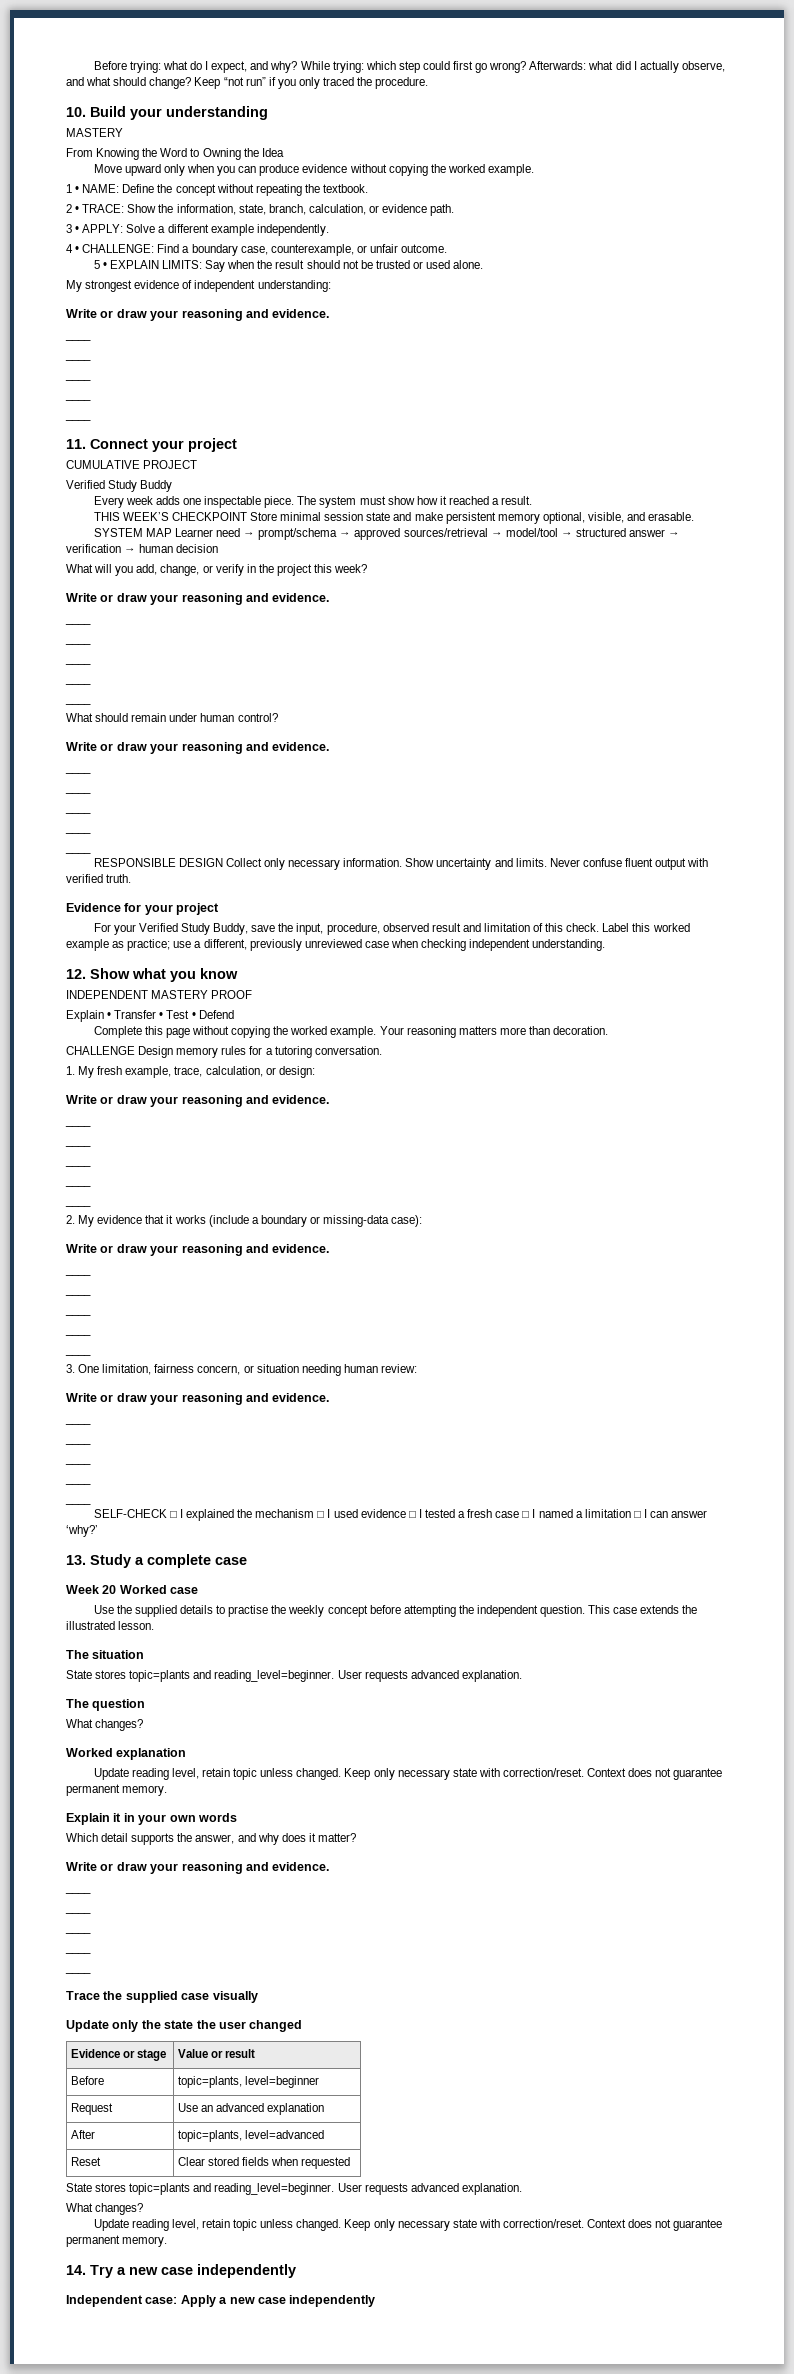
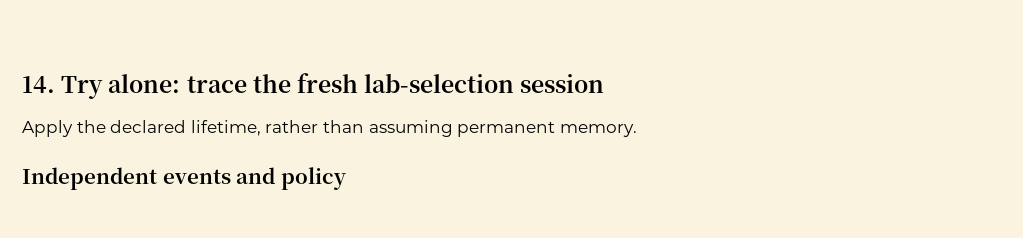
[93,61,725,73] [66,77,429,89] [66,106,268,120] [66,128,123,137] [66,148,284,160] [93,164,534,176] [66,184,368,196] [66,204,455,216] [66,224,329,236] [66,244,448,256] [93,260,484,272] [66,280,331,292] [66,309,330,321] [65,338,91,341] [65,358,91,361] [65,378,91,381] [65,398,91,401] [65,418,91,421] [66,438,237,452] [66,460,198,469] [66,480,173,492] [93,496,533,508] [93,512,695,524] [93,528,681,540] [66,544,219,553] [66,564,368,576] [66,593,330,605] [65,622,91,625] [65,642,91,645] [65,662,91,665] [65,682,91,685] [65,702,91,705] [66,713,278,722] [66,742,330,754] [65,771,91,774] [65,791,91,794] [65,811,91,814] [65,831,91,834] [65,851,91,854] [93,858,709,870] [66,874,132,883] [66,903,220,915] [93,923,690,935] [66,939,606,951] [66,968,238,982] [66,990,253,999] [66,1010,234,1022] [93,1026,609,1038] [66,1046,382,1058] [66,1066,315,1078] [66,1095,330,1107] [65,1124,91,1127] [65,1144,91,1147] [65,1164,91,1167] [65,1184,91,1187] [65,1204,91,1207] [66,1215,423,1227] [66,1244,330,1256] [65,1273,91,1276] [65,1293,91,1296] [65,1313,91,1316] [65,1333,91,1336] [65,1353,91,1356] [66,1364,417,1376] [66,1393,330,1405] [65,1422,91,1425] [65,1442,91,1445] [65,1462,91,1465] [65,1482,91,1485] [65,1502,91,1505] [93,1509,708,1521] [66,1525,98,1537] [66,1554,247,1568] [66,1585,199,1594] [93,1605,698,1617] [66,1621,155,1630] [66,1650,145,1659] [66,1670,522,1682] [66,1699,146,1711] [66,1719,144,1731] [66,1748,187,1760] [93,1768,723,1780] [66,1784,168,1796] [66,1813,237,1825] [66,1833,356,1845] [66,1862,330,1874] [65,1891,91,1894] [65,1911,91,1914] [65,1931,91,1934] [65,1951,91,1954] [65,1971,91,1974] [66,1991,258,2003] [66,2020,303,2032] [70,2049,166,2061] [177,2049,255,2058] [70,2076,104,2085] [177,2076,319,2088] [70,2103,113,2115] [177,2103,325,2115] [70,2130,95,2139] [177,2130,324,2142] [70,2157,101,2166] [177,2157,351,2169] [66,2183,522,2195] [66,2203,144,2215] [93,2219,723,2231] [66,2235,168,2247] [66,2264,296,2278] [66,2295,376,2307] Before trying: what do I expect, and why? While trying: which step could first go wrong? Afterwards: what did I actually observe, and what should change? Keep “not run” if you only traced the procedure. // 10. Build your understanding // MASTERY // From Knowing the Word to Owning the Idea // Move upward only when you can produce evidence without copying the worked example. // 1 • NAME: Define the concept without repeating the textbook. // 2 • TRACE: Show the information, state, branch, calculation, or evidence path. // 3 • APPLY: Solve a different example independently. // 4 • CHALLENGE: Find a boundary case, counterexample, or unfair outcome. // 5 • EXPLAIN LIMITS: Say when the result should not be trusted or used alone. // My strongest evidence of independent understanding: // Write or draw your reasoning and evidence. // ____ // ____ // ____ // ____ // ____ // 11. Connect your project // CUMULATIVE PROJECT // Verified Study Buddy // Every week adds one inspectable piece. The system must show how it reached a result. // THIS WEEK’S CHECKPOINT Store minimal session state and make persistent memory optional, visible, and erasable. // SYSTEM MAP Learner need → prompt/schema → approved sources/retrieval → model/tool → structured answer → verification → human decision // What will you add, change, or verify in the project this week? // Write or draw your reasoning and evidence. // ____ // ____ // ____ // ____ // ____ // What should remain under human control? // Write or draw your reasoning and evidence. // ____ // ____ // ____ // ____ // ____ // RESPONSIBLE DESIGN Collect only necessary information. Show uncertainty and limits. Never confuse fluent output with verified truth. // Evidence for your project // For your Verified Study Buddy, save the input, procedure, observed result and limitation of this check. Label this worked example as practice; use a different, previously unreviewed case when checking independent understanding. // 12. Show what you know // INDEPENDENT MASTERY PROOF // Explain • Transfer • Test • Defend // Complete this page without copying the worked example. Your reasoning matters more than decoration. // CHALLENGE Design memory rules for a tutoring conversation. // 1. My fresh example, trace, calculation, or design: // Write or draw your reasoning and evidence. // ____ // ____ // ____ // ____ // ____ // 2. My evidence that it works (include a boundary or missing-data case): // Write or draw your reasoning and evidence. // ____ // ____ // ____ // ____ // ____ // 3. One limitation, fairness concern, or situation needing human review: // Write or draw your reasoning and evidence. // ____ // ____ // ____ // ____ // ____ // SELF-CHECK □ I explained the mechanism □ I used evidence □ I tested a fresh case □ I named a limitation □ I can answer ‘why?’ // 13. Study a complete case // Week 20 Worked case // Use the supplied details to practise the weekly concept before attempting the independent question. This case extends the illustrated lesson. // The situation // State stores topic=plants and reading_level=beginner. User requests advanced explanation. // The question // What changes? // Worked explanation // Update reading level, retain topic unless changed. Keep only necessary state with correction/reset. Context does not guarantee permanent memory. // Explain it in your own words // Which detail supports the answer, and why does it matter? // Write or draw your reasoning and evidence. // ____ // ____ // ____ // ____ // ____ // Trace the supplied case visually // Update only the state the user changed // Evidence or stage | Value or result // Before | topic=plants, level=beginner // Request | Use an advanced explanation // After | topic=plants, level=advanced // Reset | Clear stored fields when requested // State stores topic=plants and reading_level=beginner. User requests advanced explanation. // What changes? // Update reading level, retain topic unless changed. Keep only necessary state with correction/reset. Context does not guarantee permanent memory. // 14. Try a new case independently // Independent case: Apply a new case independently -> [22,73,605,99] [22,120,637,137] [22,167,346,190] 14. Try alone: trace the fresh lab-selection session // Apply the declared lifetime, rather than assuming permanent memory. // Independent events and policy

